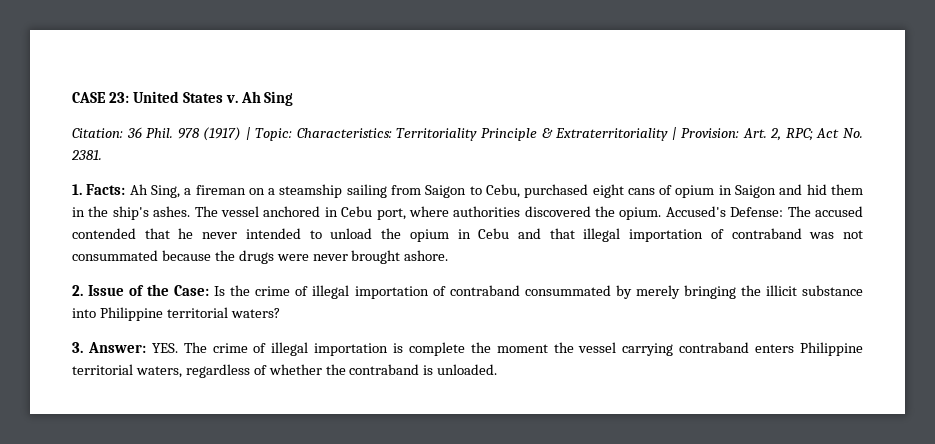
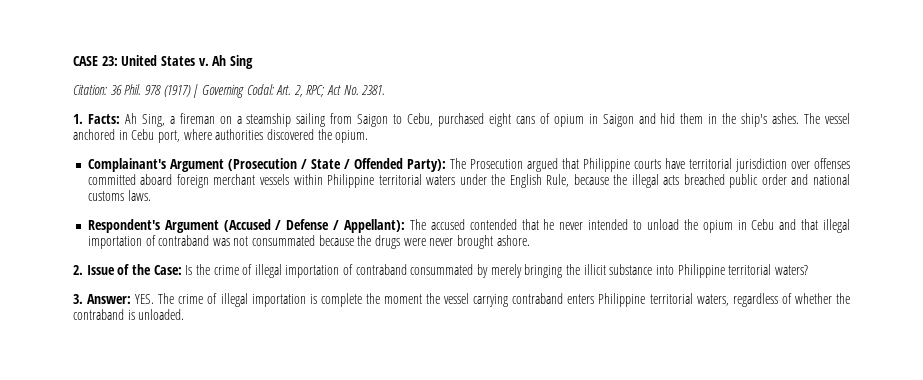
[255,127,740,141] Topic: Characteristics: Territoriality Principle & Extraterritoriality | Provision: -> [201,84,274,98] Governing Codal:
[665,206,784,217] Accused's Defense: -> [87,158,850,172] [87,174,850,188] [87,190,151,201] [87,219,406,233] // Complainant's Argument (Prosecution / State / Offended Party): The Prosecution argued that Philippine courts have territorial jurisdiction over offenses committed aboard foreign merchant vessels within Philippine territorial waters under the English Rule, because the illegal acts breached public order and national customs laws. // Respondent's Argument (Accused / Defense / Appellant):

